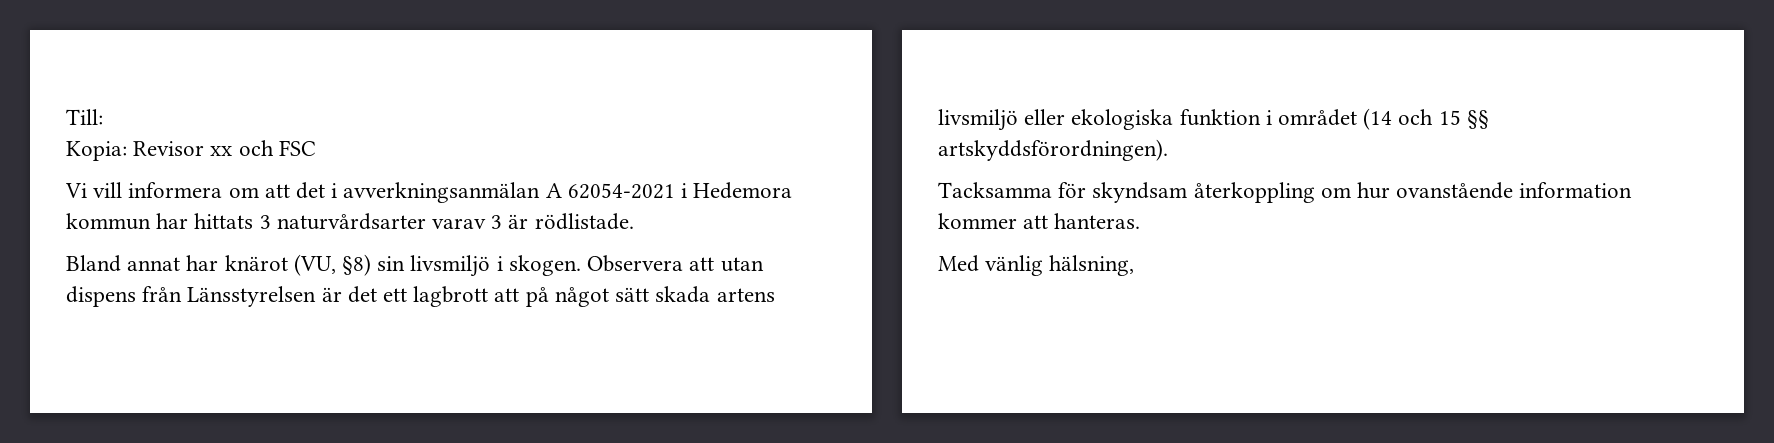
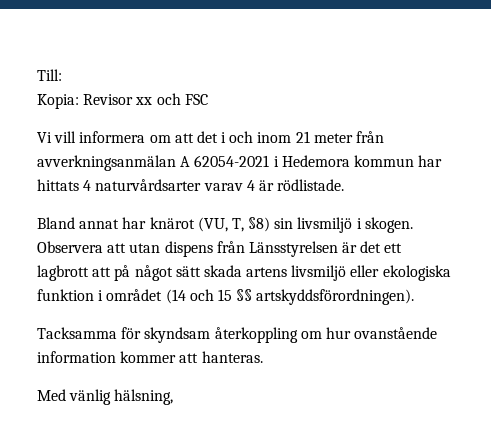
(338, 190) none -> [229,131,385,143] och inom 21 meter från
[259,215,271,229] 3 -> [83,180,92,191] 4
[491,215,503,229] 3 -> [246,180,255,191] 4
(336, 265) none -> [231,218,244,232] T,

